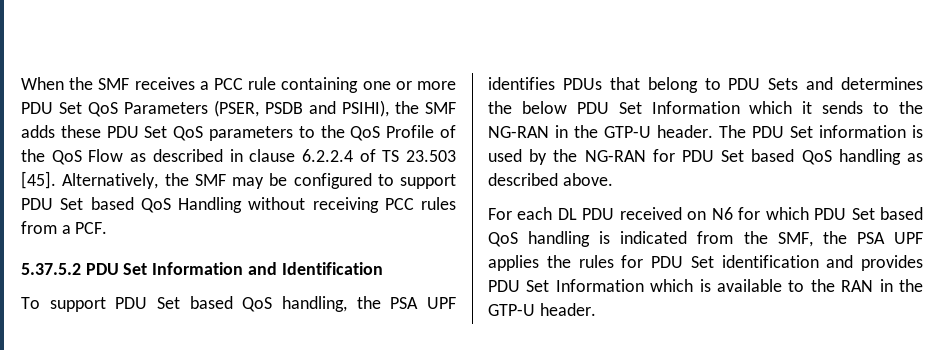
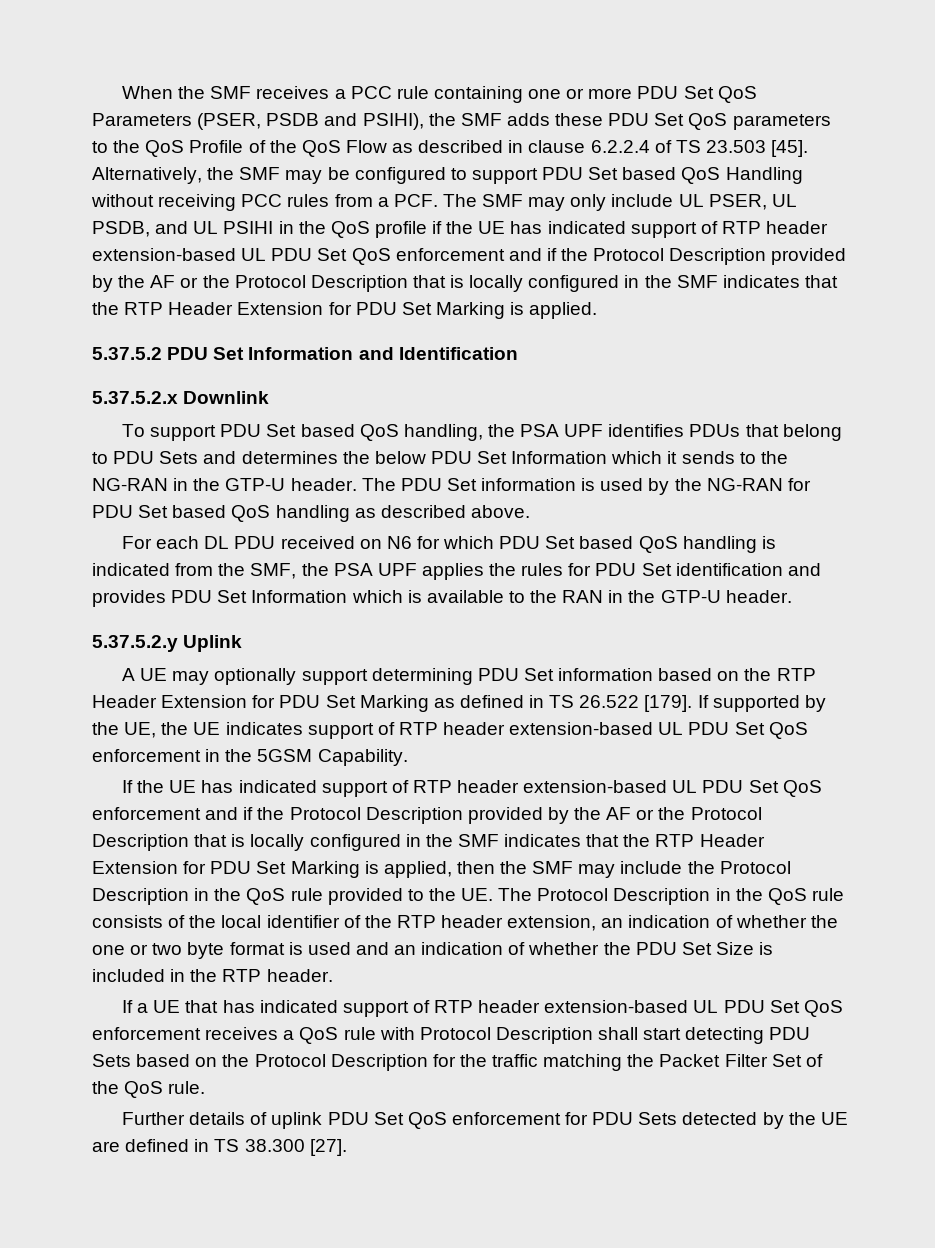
(108, 228) none -> [442,194,797,211] [92,221,829,238] [92,248,847,265] [92,275,838,292] [92,302,598,319] The SMF may only include UL PSER, UL PSDB, and UL PSIHI in the QoS profile if the UE has indicated support of RTP header extension-based UL PDU Set QoS enforcement and if the Protocol Description provided by the AF or the Protocol Description that is locally configured in the SMF indicates that the RTP Header Extension for PDU Set Marking is applied.
(383, 268) none -> [92,391,270,404] // 5.37.5.2.x Downlink
(596, 309) none -> [92,635,243,652] [122,668,816,685] [92,695,826,712] [92,722,808,739] [92,749,408,766] [122,780,822,797] [92,807,762,824] [92,834,765,851] [92,861,791,878] [92,888,844,905] [92,915,838,931] [92,942,774,959] [92,969,333,982] [122,1000,843,1017] [92,1027,811,1044] [92,1054,823,1071] [92,1081,206,1098] [122,1112,848,1129] [92,1139,347,1156] // 5.37.5.2.y Uplink // A UE may optionally support determining PDU Set information based on the RTP Header Extension for PDU Set Marking as defined in TS 26.522 [179]. If supported by the UE, the UE indicates support of RTP header extension-based UL PDU Set QoS enforcement in the 5GSM Capability. // If the UE has indicated support of RTP header extension-based UL PDU Set QoS enforcement and if the Protocol Description provided by the AF or the Protocol Description that is locally configured in the SMF indicates that the RTP Header Extension for PDU Set Marking is applied, then the SMF may include the Protocol Description in the QoS rule provided to the UE. The Protocol Description in the QoS rule consists of the local identifier of the RTP header extension, an indication of whether the one or two byte format is used and an indication of whether the PDU Set Size is included in the RTP header. // If a UE that has indicated support of RTP header extension-based UL PDU Set QoS enforcement receives a QoS rule with Protocol Description shall start detecting PDU Sets based on the Protocol Description for the traffic matching the Packet Filter Set of the QoS rule. // Further details of uplink PDU Set QoS enforcement for PDU Sets detected by the UE are defined in TS 38.300 [27].

